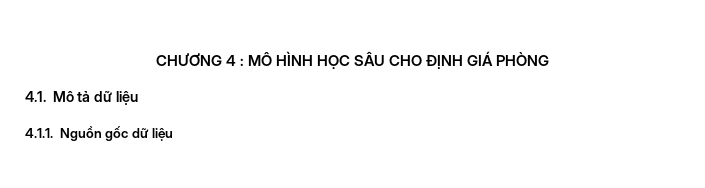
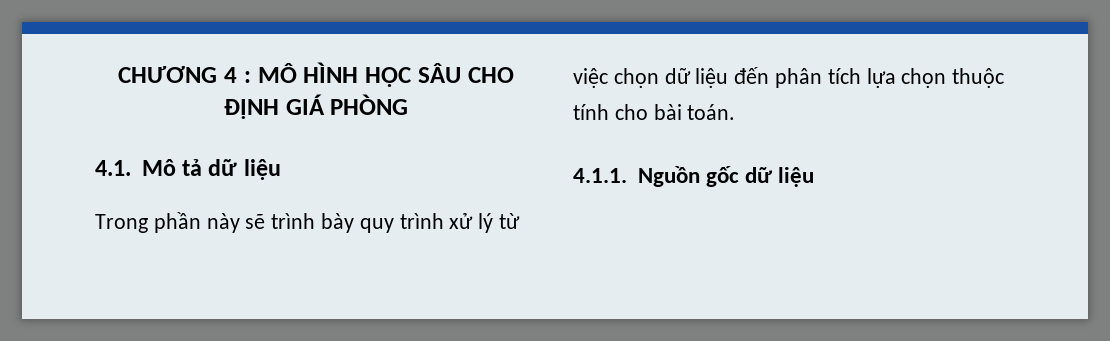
(139, 98) none -> [95,212,521,233] [573,67,1005,88] [573,104,736,120] // Trong phần này sẽ trình bày quy trình xử lý từ việc chọn dữ liệu đến phân tích lựa chọn thuộc tính cho bài toán.

